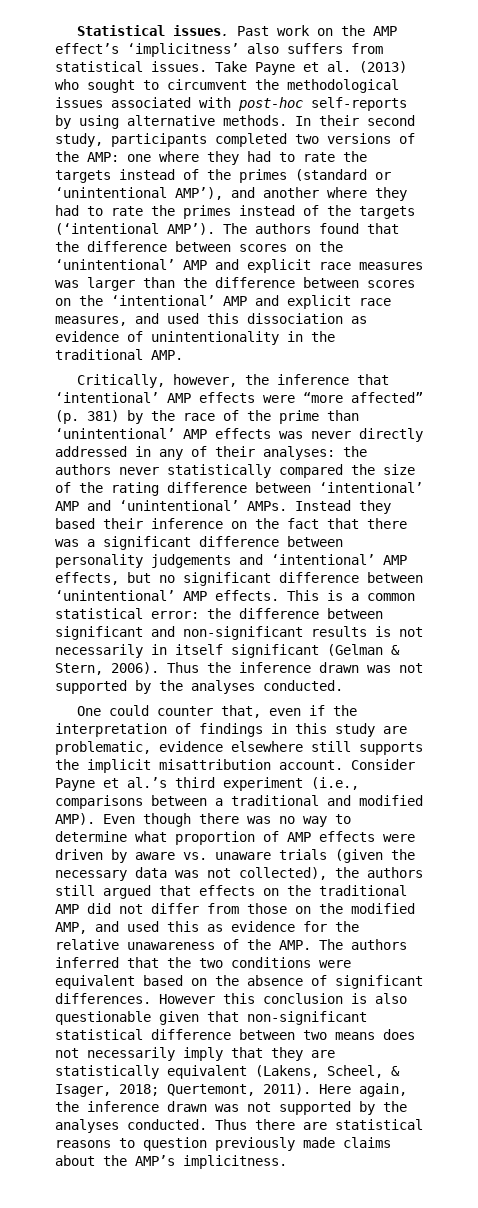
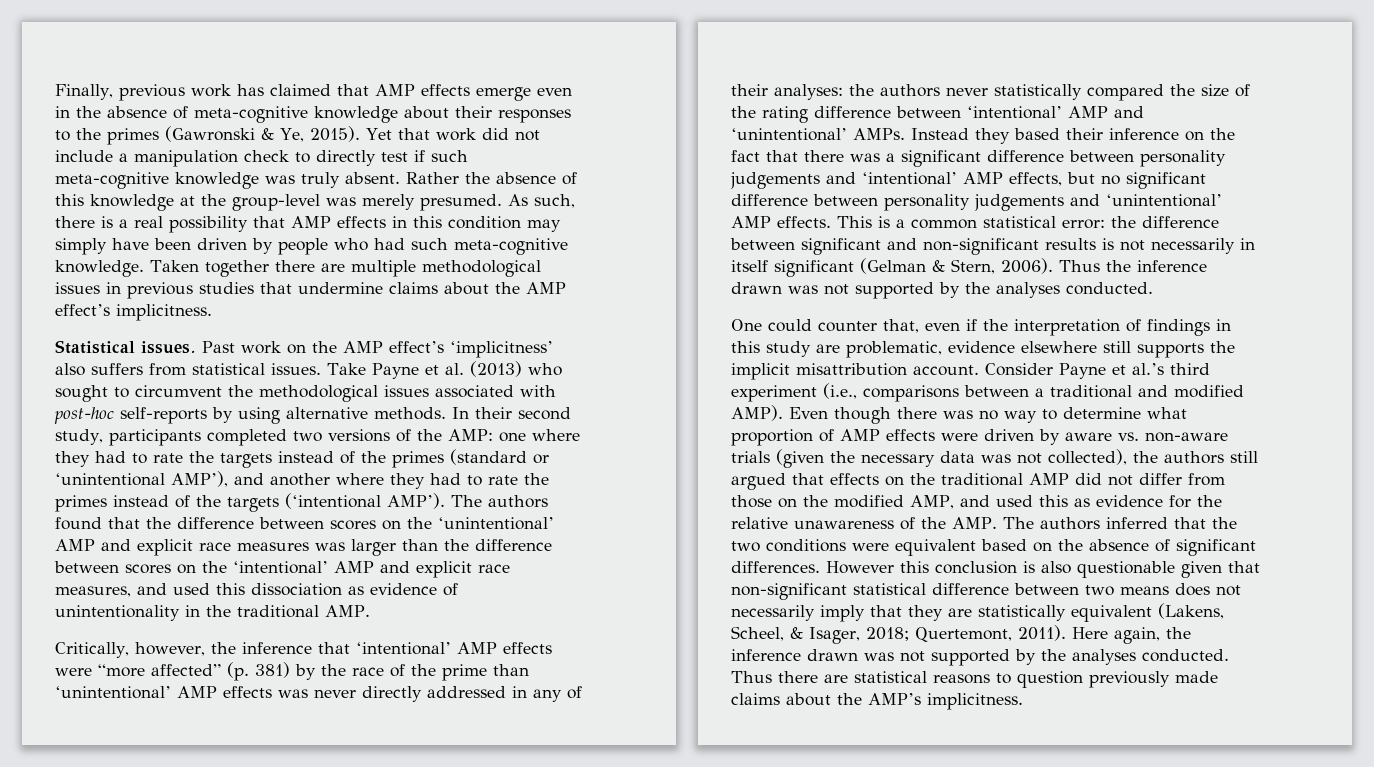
(76, 30) none -> [55,84,572,101] [55,106,571,123] [55,126,540,145] [55,150,468,167] [55,172,577,189] [55,194,575,211] [55,216,561,233] [55,238,568,255] [55,260,541,277] [55,282,566,299] [55,304,212,321] Finally, previous work has claimed that AMP effects emerge even in the absence of meta-cognitive knowledge about their responses to the primes (Gawronski & Ye, 2015). Yet that work did not include a manipulation check to directly test if such meta-cognitive knowledge was truly absent. Rather the absence of this knowledge at the group-level was merely presumed. As such, there is a real possibility that AMP effects in this condition may simply have been driven by people who had such meta-cognitive knowledge. Taken together there are multiple methodological issues in previous studies that undermine claims about the AMP effect’s implicitness. //
(423, 577) none -> [884,194,1100,211] personality judgements and
[215,852,271,860] unaware -> [1145,432,1228,442] non-aware

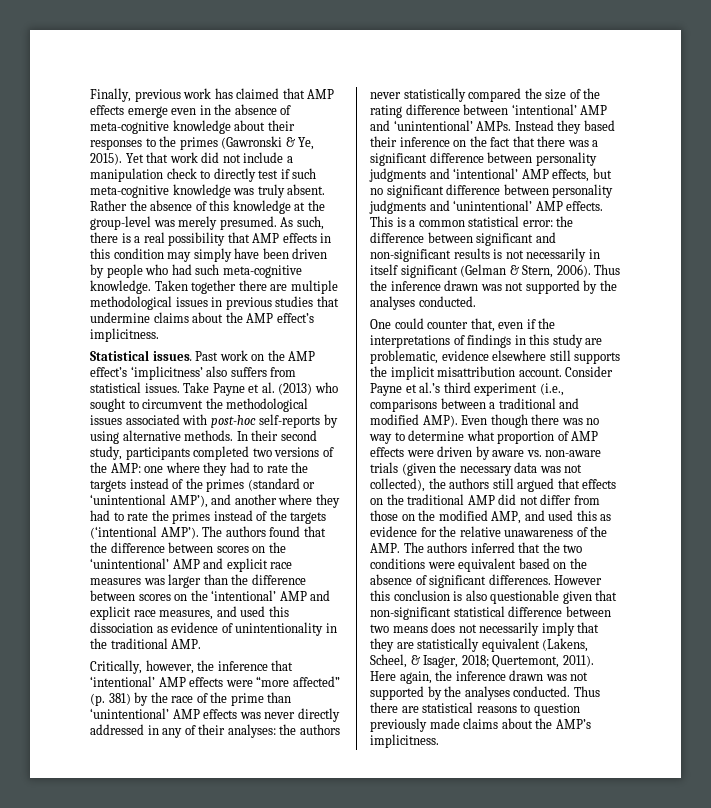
[730,172,820,189] judgements -> [369,168,426,182] judgments
[974,194,1064,211] judgements -> [369,200,426,214] judgments
[1014,319,1120,336] interpretation -> [370,335,450,348] interpretations

